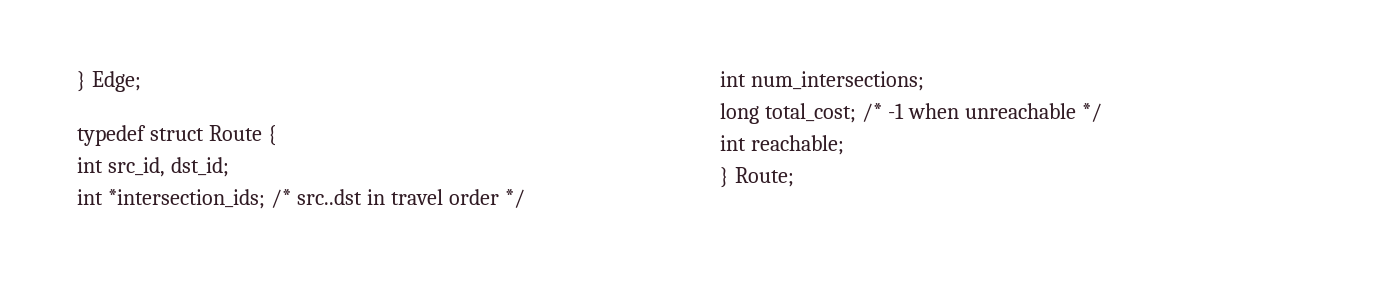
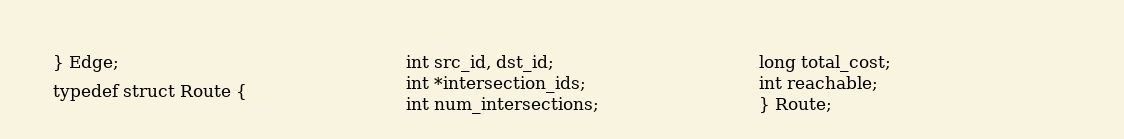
[270,189,525,208] /* src..dst in travel order */ -> (586, 84) none
[861,103,1102,122] /* -1 when unreachable */ -> (891, 63) none

